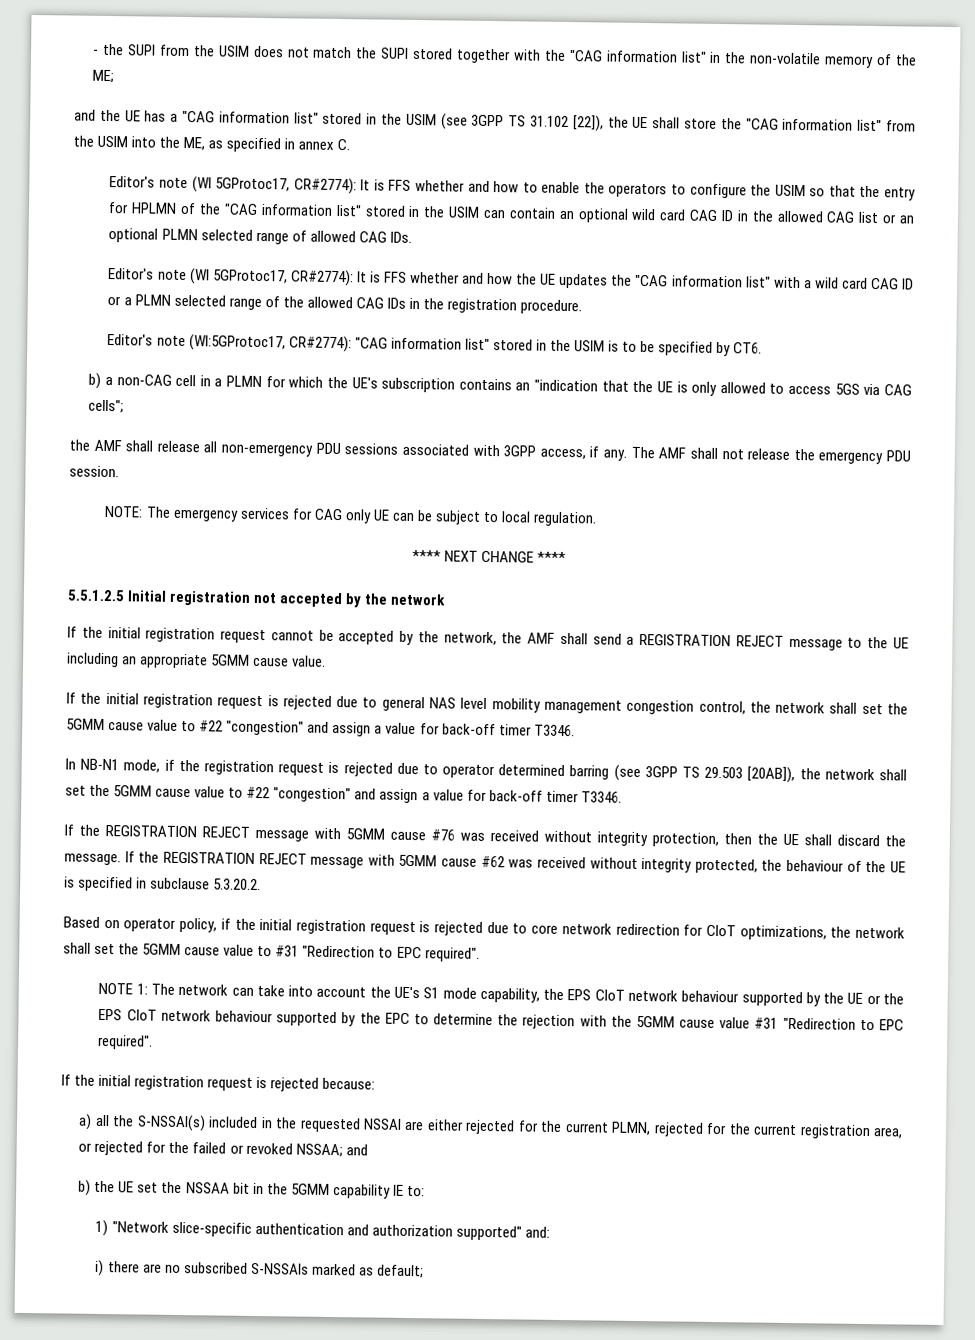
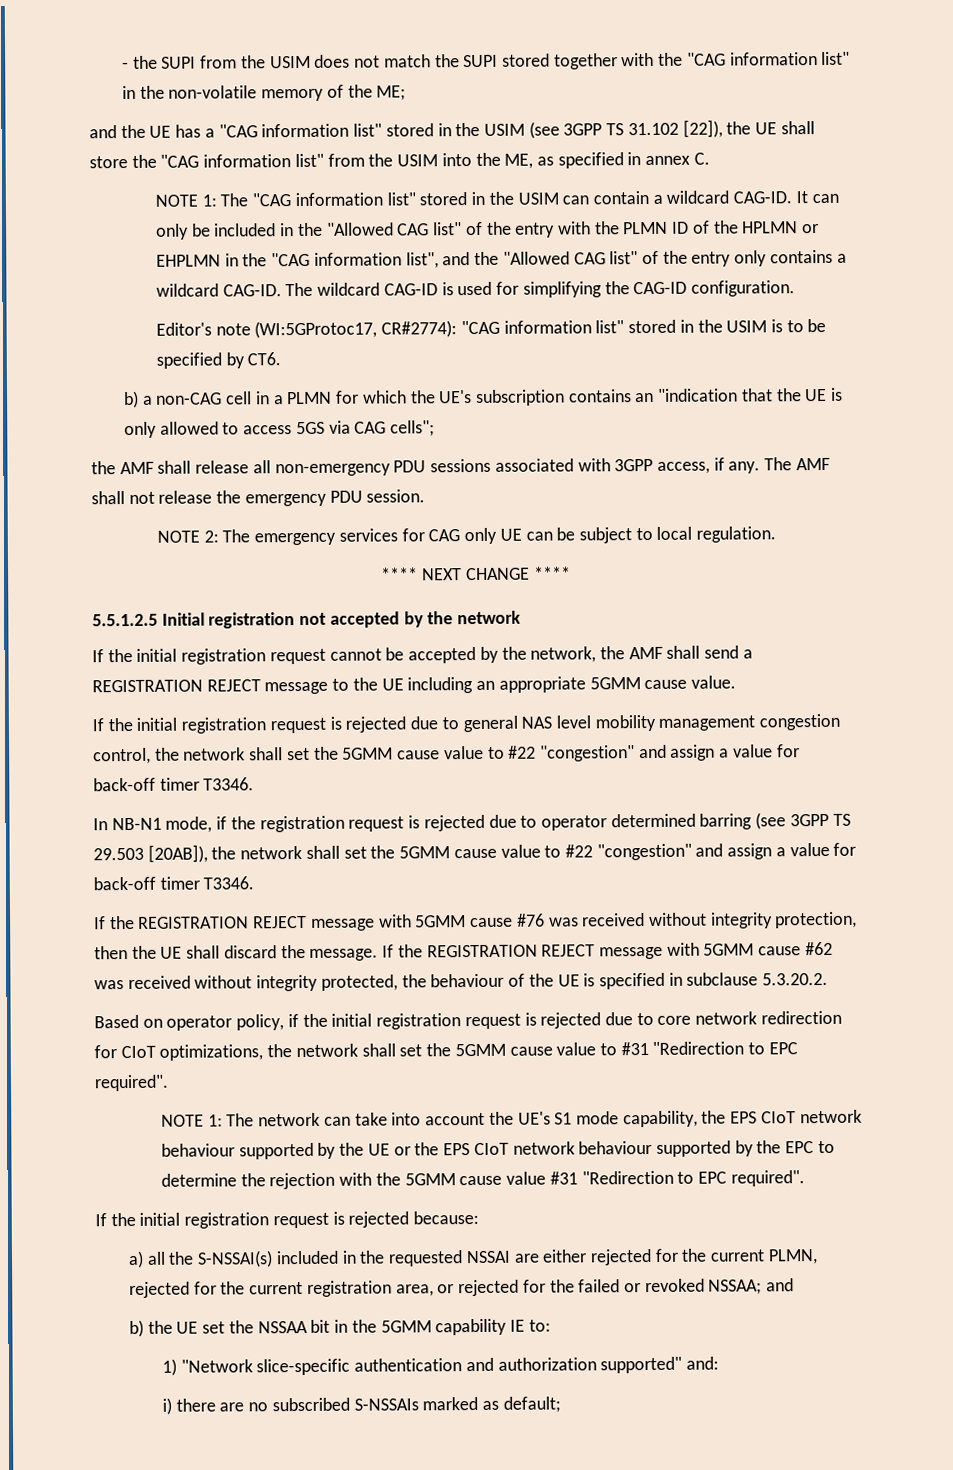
[109,176,917,201] [108,202,222,215] Editor's note (WI 5GProtoc17, CR#2774): It is FFS whether and how to enable the operators to configure the USIM so that the entry for HPLMN of the -> [155,193,249,207] NOTE 1: The
[558,208,915,224] [108,228,412,245] [108,268,914,290] [107,294,583,315] an optional wild card CAG ID in the allowed CAG list or an optional PLMN selected range of allowed CAG IDs. // Editor's note (WI 5GProtoc17, CR#2774): It is FFS whether and how the UE updates the "CAG information list" with a wild card CAG ID or a PLMN selected range of the allowed CAG IDs in the registration procedure. -> [652,190,839,204] [156,220,820,240] [156,249,847,269] [156,280,795,298] a wildcard CAG-ID. It can only be included in the "Allowed CAG list" of the entry with the PLMN ID of the HPLMN or EHPLMN in the "CAG information list", and the "Allowed CAG list" of the entry only contains a wildcard CAG-ID. The wildcard CAG-ID is used for simplifying the CAG-ID configuration.
[104,505,144,518] NOTE: -> [157,530,219,543] NOTE 2:

